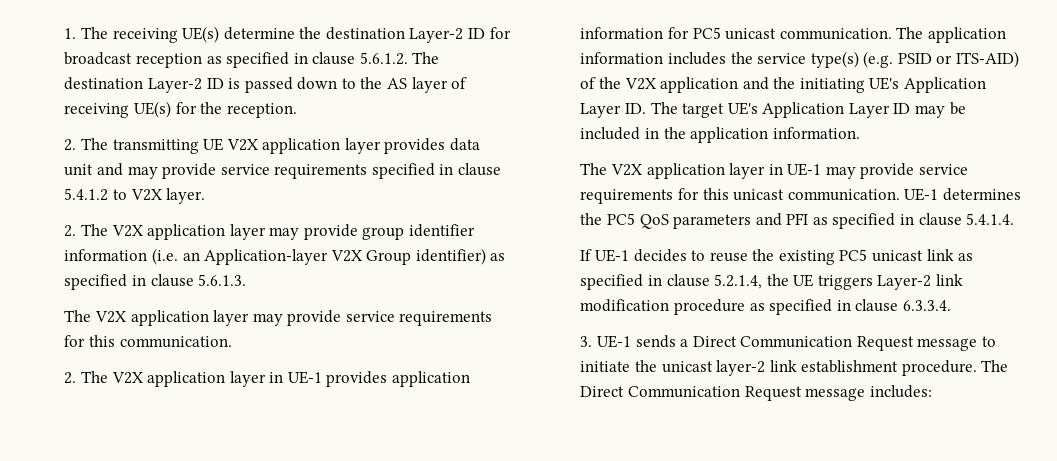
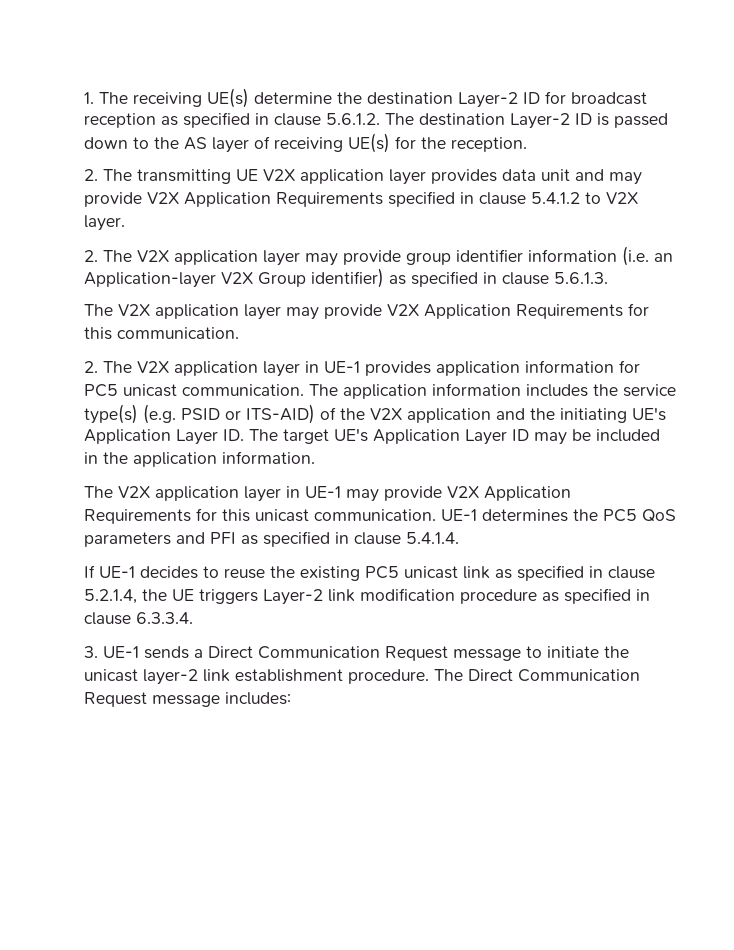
[220,164,368,179] service requirements -> [146,192,383,207] V2X Application Requirements
[345,311,493,326] service requirements -> [386,304,623,319] V2X Application Requirements
[919,164,969,175] [580,189,674,204] service requirements -> [446,486,571,501] [83,509,191,524] V2X Application Requirements

